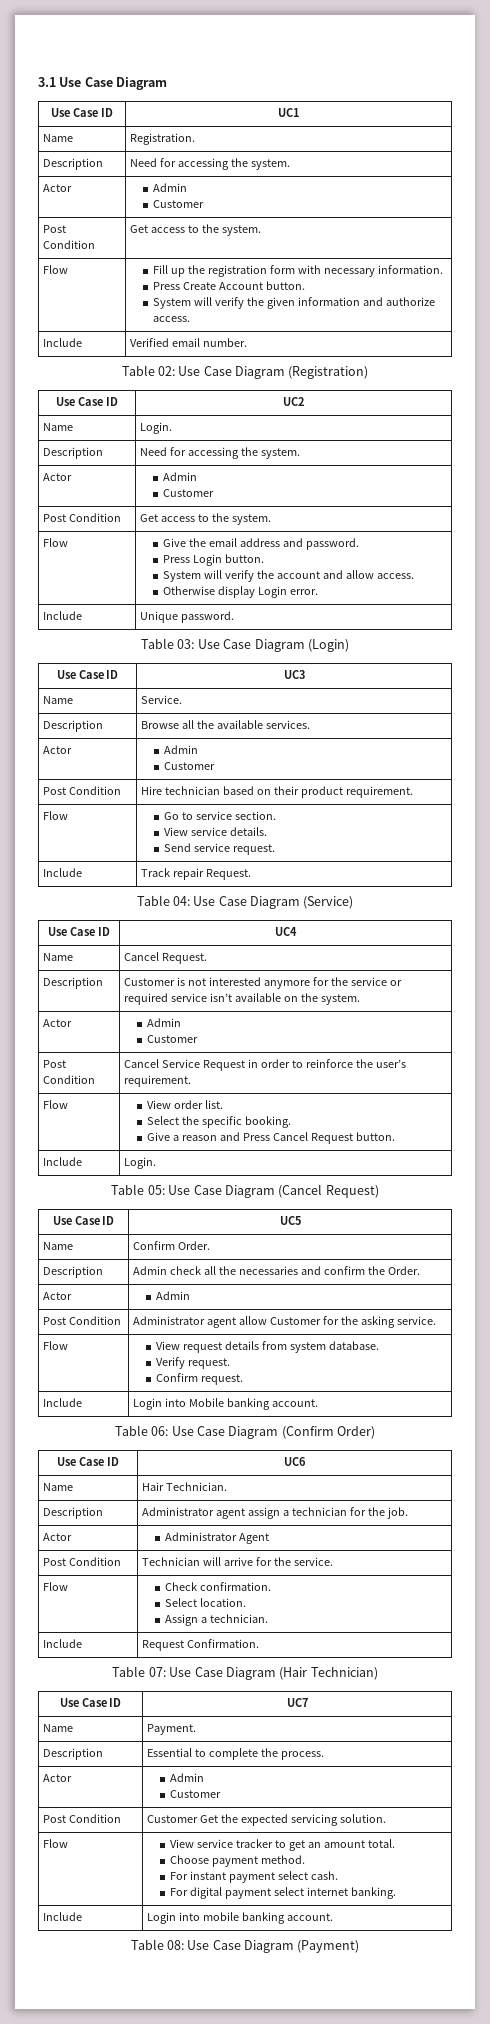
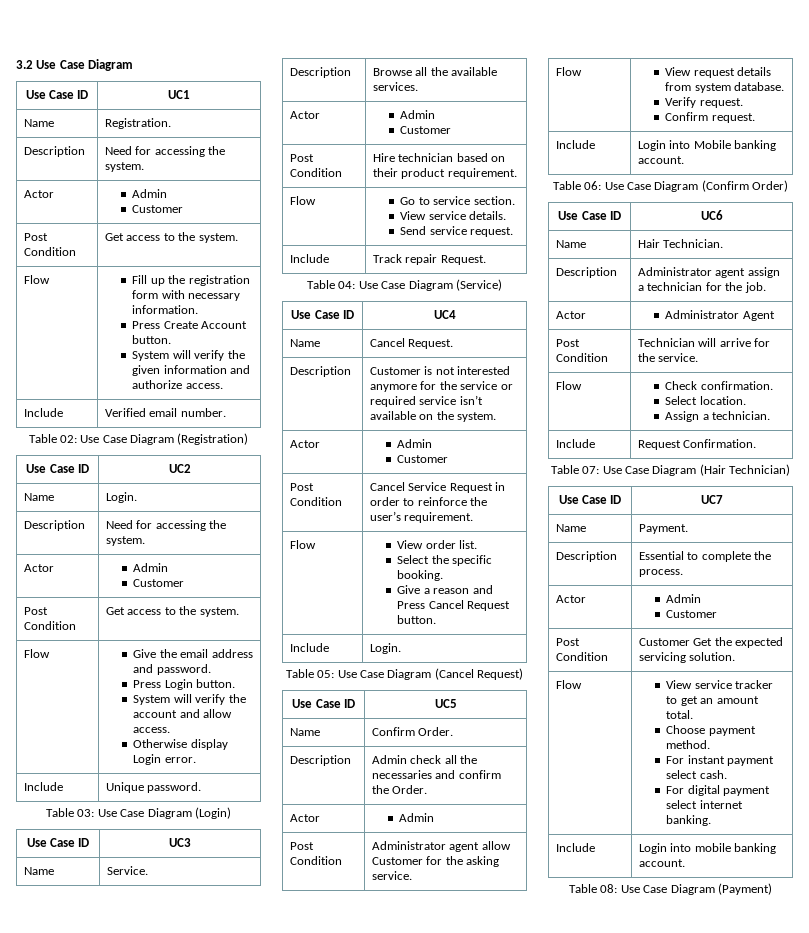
[38,77,56,87] 3.1 -> [16,60,33,69] 3.2

